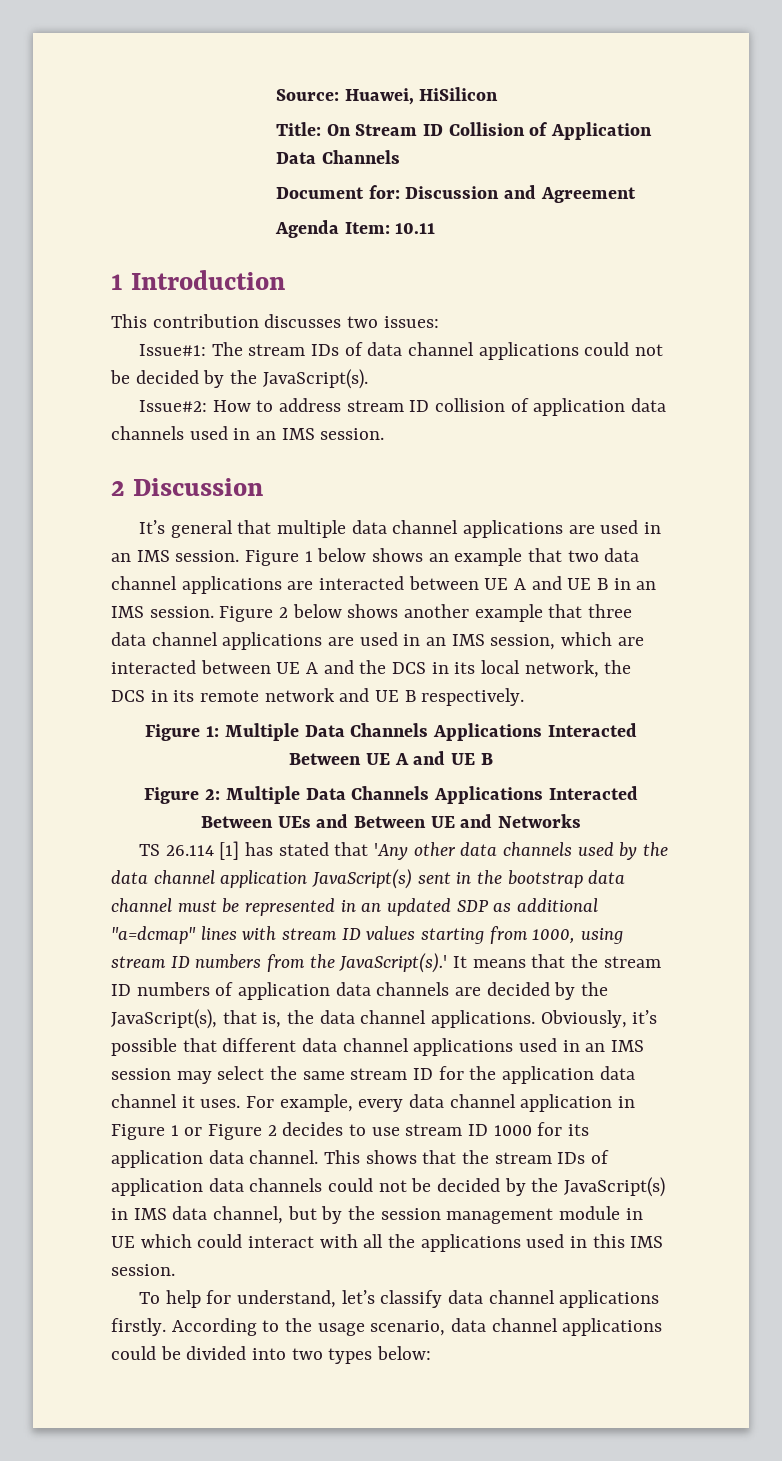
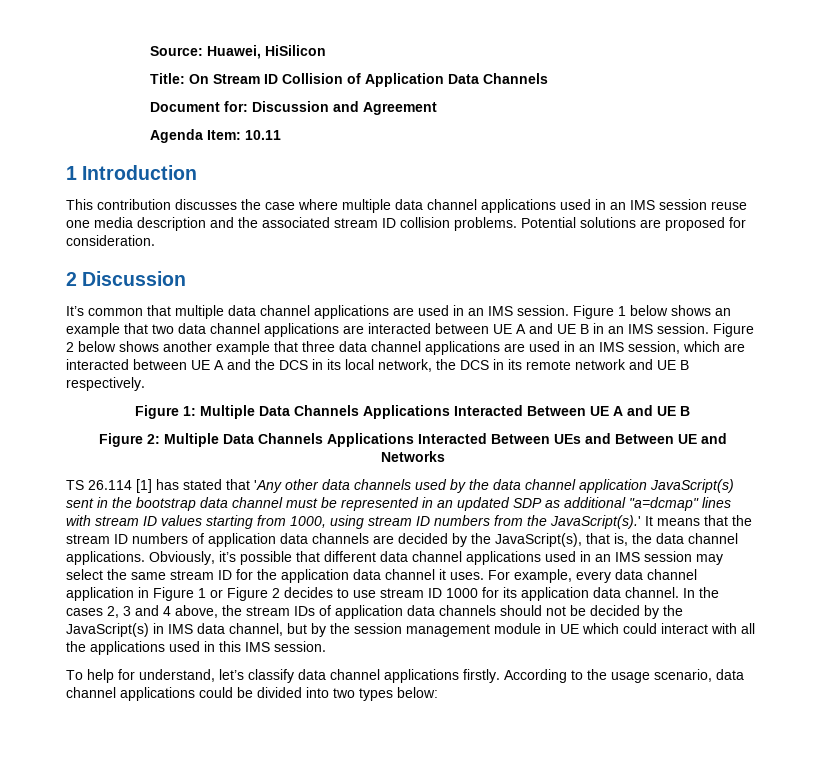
[347,316,439,328] [139,342,664,360] [110,369,368,389] [139,398,667,416] [111,426,385,440] two issues: // Issue#1: The stream IDs of data channel applications could not be decided by the JavaScript(s). // Issue#2: How to address stream ID collision of application data channels used in an IMS session. -> [241,199,747,213] [66,217,746,231] [66,235,155,246] the case where multiple data channel applications used in an IMS session reuse one media description and the associated stream ID collision problems. Potential solutions are proposed for consideration.
[170,520,233,538] general -> [88,308,143,316] common
[324,1150,457,1164] This shows that -> [683,587,719,598] [66,605,218,618] In the cases 2, 3 and 4 above,
[328,1178,374,1192] could -> [500,605,542,616] should

